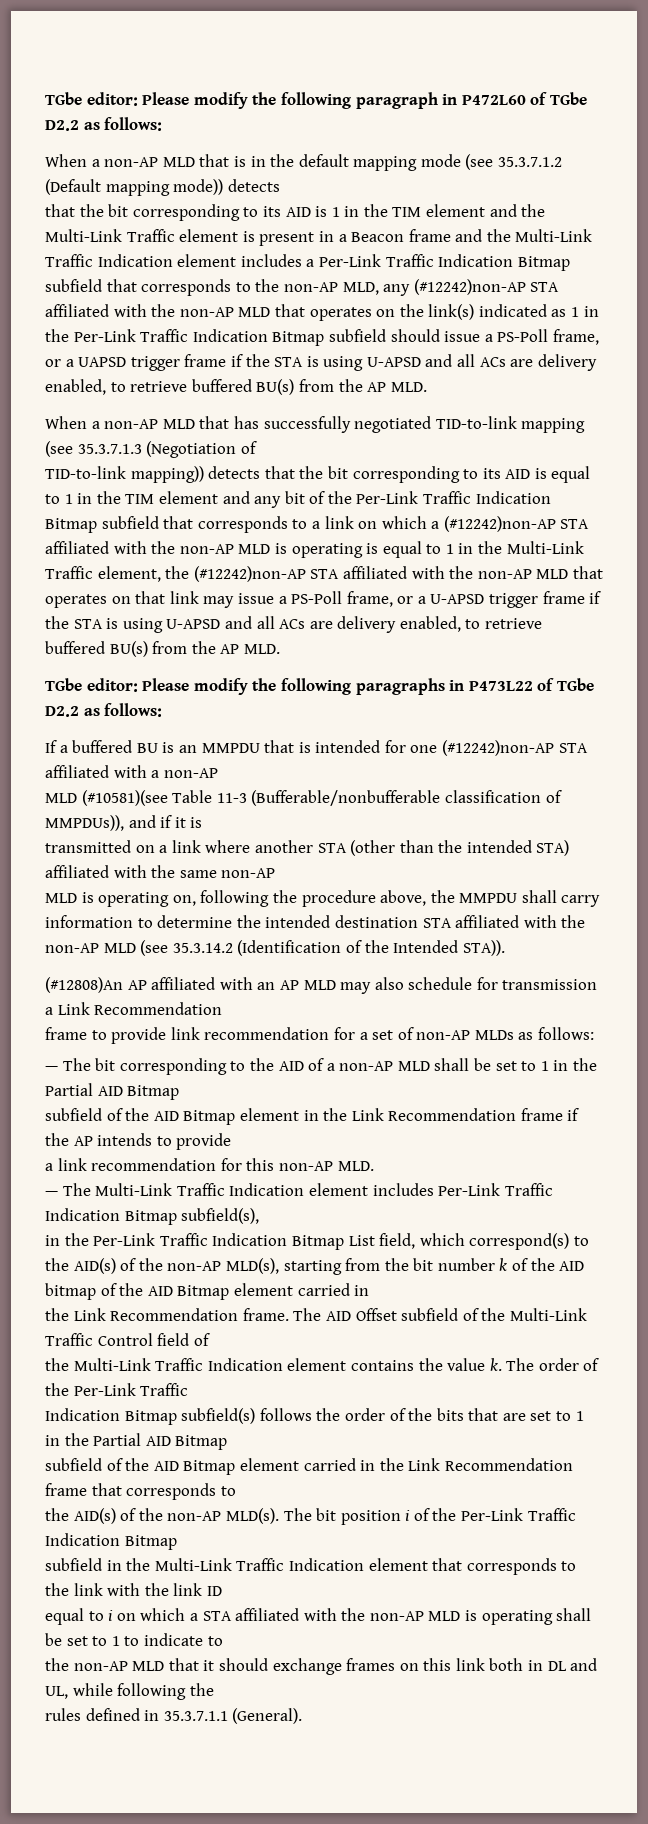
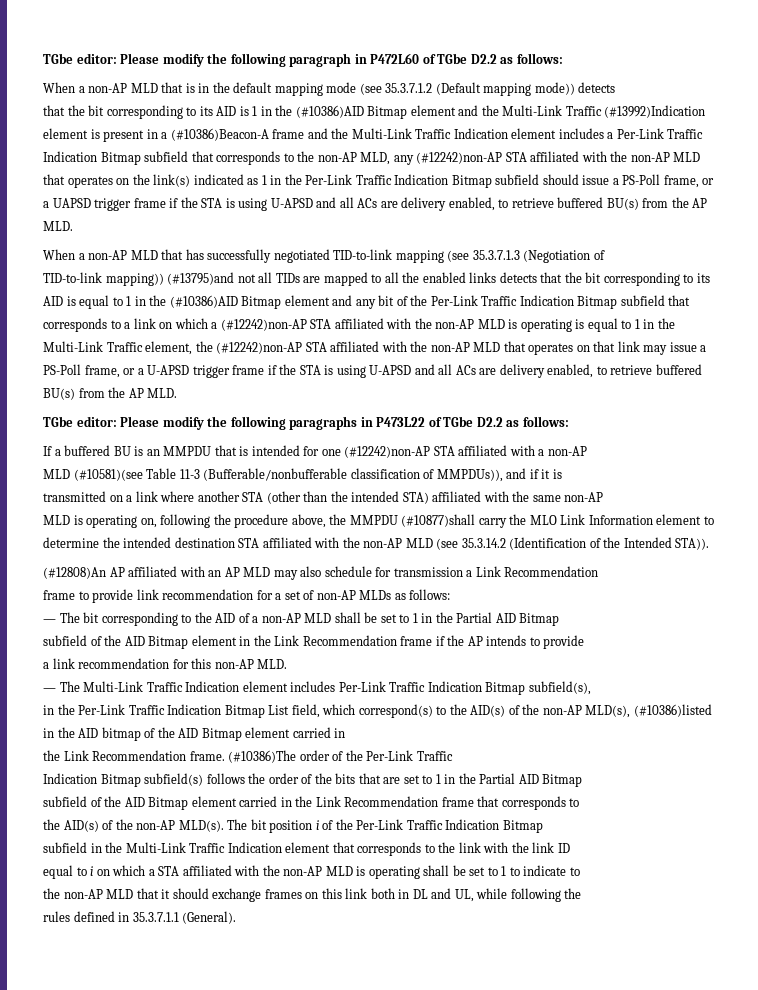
[392,207,422,217] TIM -> [295,105,408,119] (#10386)AID Bitmap
(175, 235) none -> [604,105,706,118] (#13992)Indication
[351,232,405,242] Beacon -> [170,128,269,141] (#10386)Beacon-A
(204, 474) none -> [167,272,497,286] (#13795)and not all TIDs are mapped to all the enabled links
[125,494,155,504] TIM -> [169,295,282,309] (#10386)AID Bitmap
[521,890,601,907] [45,915,133,928] shall carry information -> [401,514,702,528] (#10877)shall carry the MLO Link Information element
[283,1258,529,1275] starting from the bit number k of -> [633,704,712,717] [43,728,54,738] (#10386)listed in
[293,1308,587,1321] [45,1333,210,1346] [45,1358,535,1371] The AID Offset subfield of the Multi-Link Traffic Control field of // the Multi-Link Traffic Indication element contains the value k. The -> [228,750,297,763] (#10386)The

